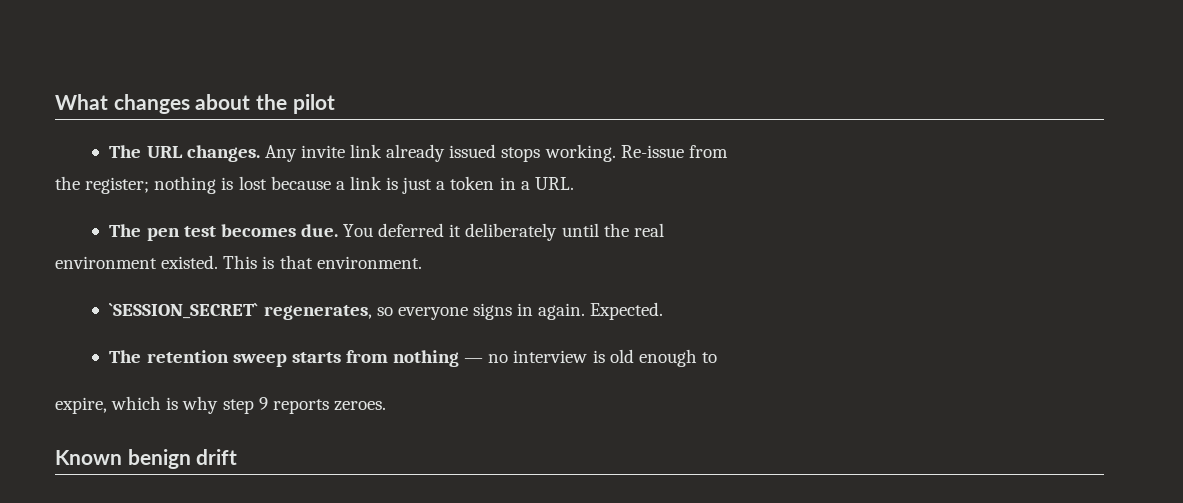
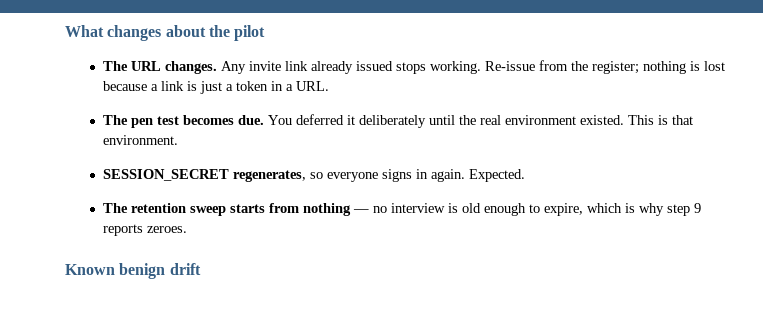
(728, 151) // -> (569, 65) none
(664, 230) // -> (502, 120) none
[109,303,259,319] `SESSION_SECRET` -> [103,169,230,181] SESSION_SECRET
(717, 357) // -> (541, 208) none

